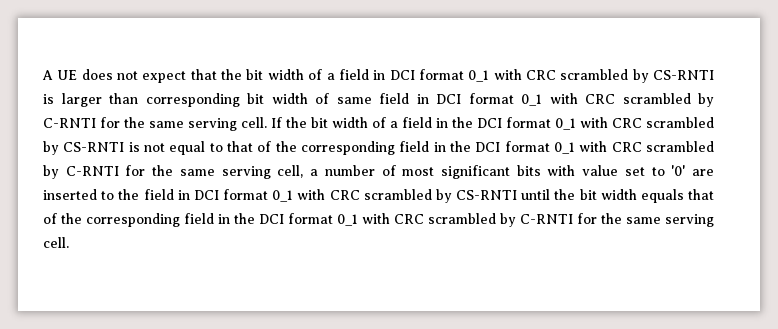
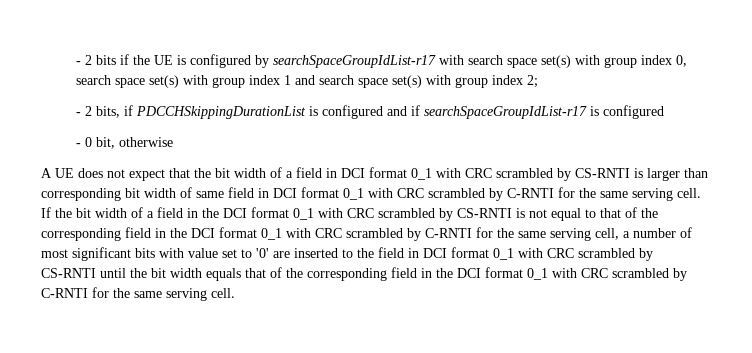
(42, 75) none -> [76,54,688,68] [76,75,539,88] [76,105,665,119] [76,137,174,149] - 2 bits if the UE is configured by searchSpaceGroupIdList-r17 with search space set(s) with group index 0, search space set(s) with group index 1 and search space set(s) with group index 2; // - 2 bits, if PDCCHSkippingDurationList is configured and if searchSpaceGroupIdList-r17 is configured // - 0 bit, otherwise //

